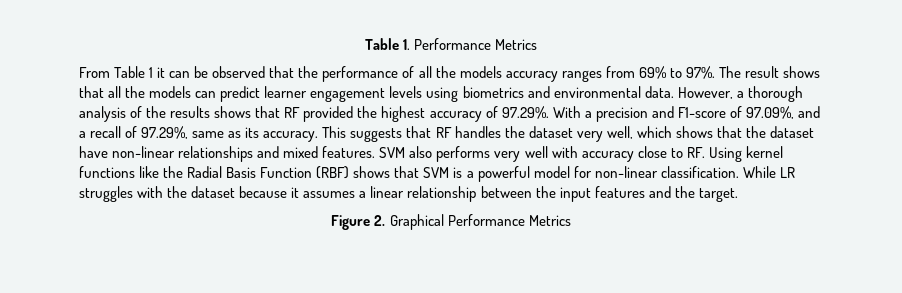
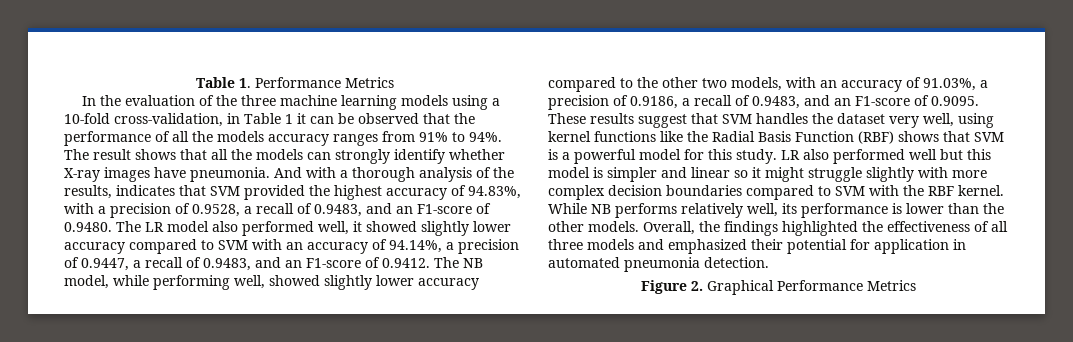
[79,67,110,78] From -> [82,95,501,110] [64,113,240,127] In the evaluation of the three machine learning models using a 10-fold cross-validation, in
[638,66,715,79] 69% to 97%. -> [419,132,502,142] 91% to 94%.
[220,86,733,102] predict learner engagement levels using biometrics and environmental data. However, -> [335,149,505,164] [64,167,336,182] strongly identify whether X-ray images have pneumonia. And with
[170,106,301,118] results shows that RF -> [64,185,240,199] results, indicates that SVM
[501,106,820,122] [79,126,452,142] 97.29%. With a precision and F1-score of 97.09%, and a recall of 97.29%, same as its accuracy. This suggests that RF -> [468,186,521,199] [64,203,491,218] [64,221,511,236] [64,239,519,254] [64,257,483,271] [64,275,479,290] [548,77,988,92] [548,95,979,110] [548,113,752,128] 94.83%, with a precision of 0.9528, a recall of 0.9483, and an F1-score of 0.9480. The LR model also performed well, it showed slightly lower accuracy compared to SVM with an accuracy of 94.14%, a precision of 0.9447, a recall of 0.9483, and an F1-score of 0.9412. The NB model, while performing well, showed slightly lower accuracy compared to the other two models, with an accuracy of 91.03%, a precision of 0.9186, a recall of 0.9483, and an F1-score of 0.9095. These results suggest that SVM
[636,126,815,138] [79,146,742,162] which shows that the dataset have non-linear relationships and mixed features. SVM also performs very well with accuracy close to RF. Using -> [958,113,994,128] using
[594,166,795,178] [79,186,738,202] non-linear classification. While LR struggles with the dataset because it assumes a linear relationship between the input features and the target. -> [708,149,991,164] [548,167,987,182] [548,185,1004,200] [548,203,1004,218] [548,221,1008,236] [548,239,966,254] [548,257,769,272] this study. LR also performed well but this model is simpler and linear so it might struggle slightly with more complex decision boundaries compared to SVM with the RBF kernel. While NB performs relatively well, its performance is lower than the other models. Overall, the findings highlighted the effectiveness of all three models and emphasized their potential for application in automated pneumonia detection.

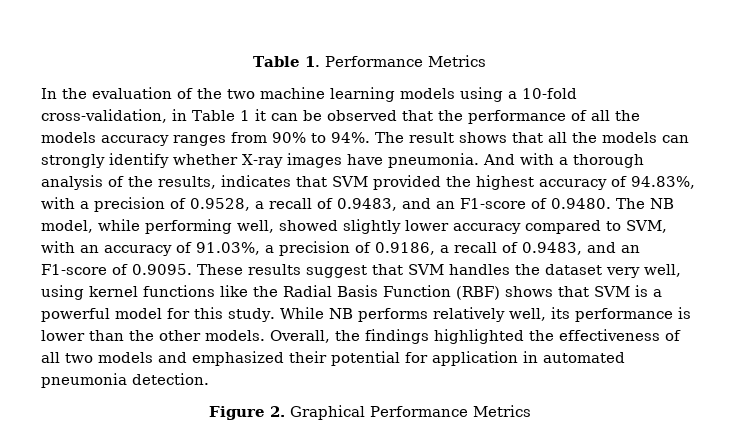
[241,95,277,106] three -> [227,89,255,99] two
[419,132,448,142] 91% -> [272,132,306,143] 90%
[145,221,511,236] [64,239,519,254] [64,257,459,271] LR model also performed well, it showed slightly lower accuracy compared to SVM with an accuracy of 94.14%, a precision of 0.9447, a recall of 0.9483, and an F1-score of 0.9412. The -> (645, 203) none
[637,77,782,91] the other two models, -> [626,220,667,233] SVM,
[781,149,991,164] [548,167,987,182] [548,185,1004,200] LR also performed well but this model is simpler and linear so it might struggle slightly with more complex decision boundaries compared to SVM with the RBF kernel. -> (275, 315) none
[548,239,583,250] three -> [65,353,93,363] two

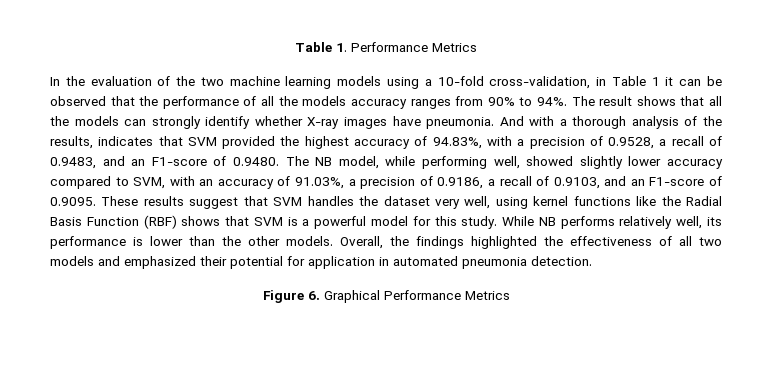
[522,242,582,255] 0.9483, -> [553,177,600,189] 0.9103,
[269,406,285,417] 2. -> [307,291,320,300] 6.

